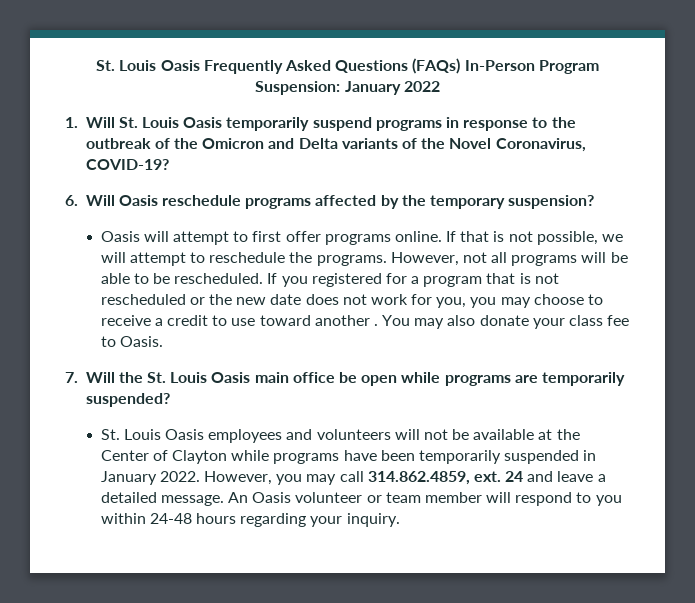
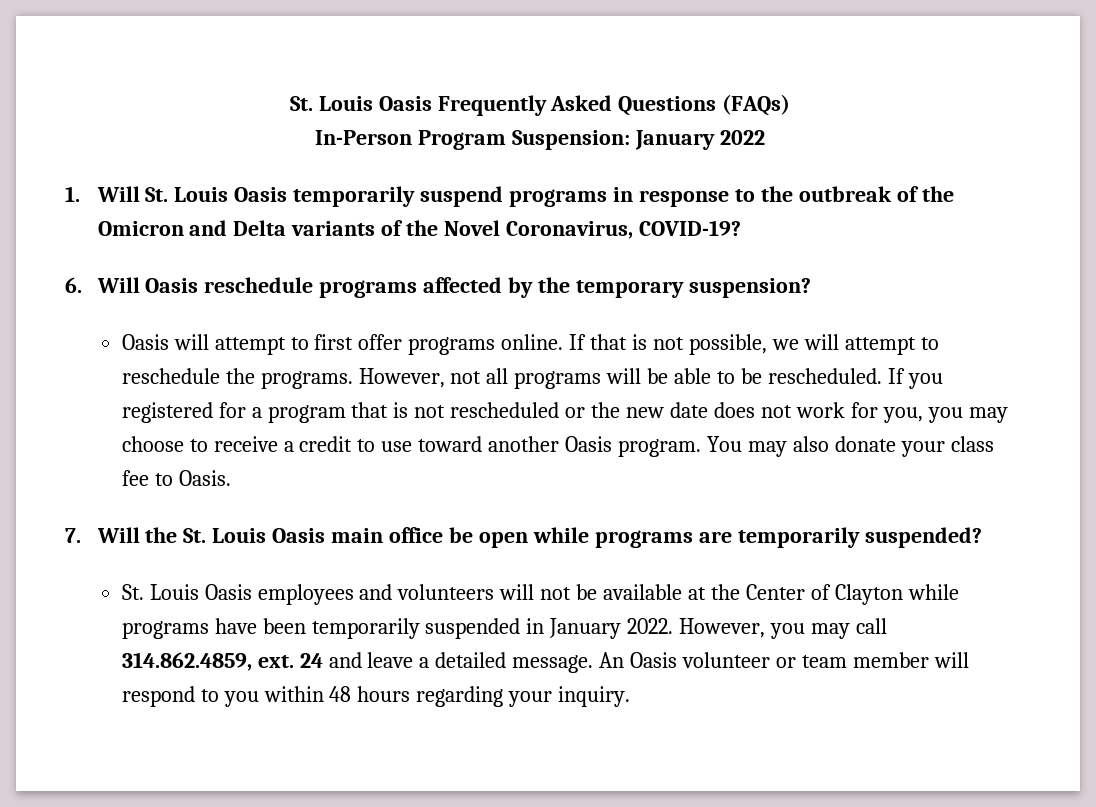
(461, 66) none -> (791, 105) //
[373,324,378,326] . -> [565,436,702,457] Oasis program.
[149,513,192,524] 24-48 -> [329,686,352,702] 48

